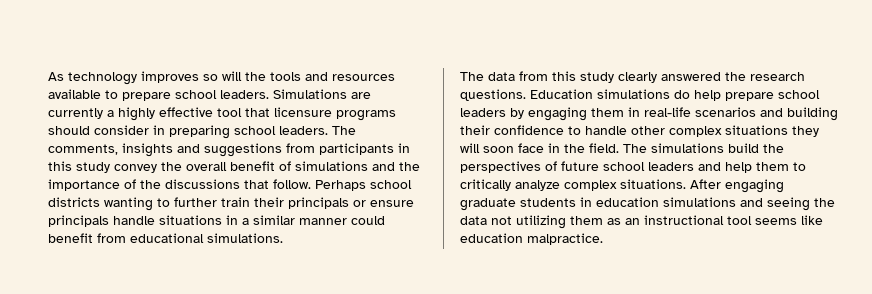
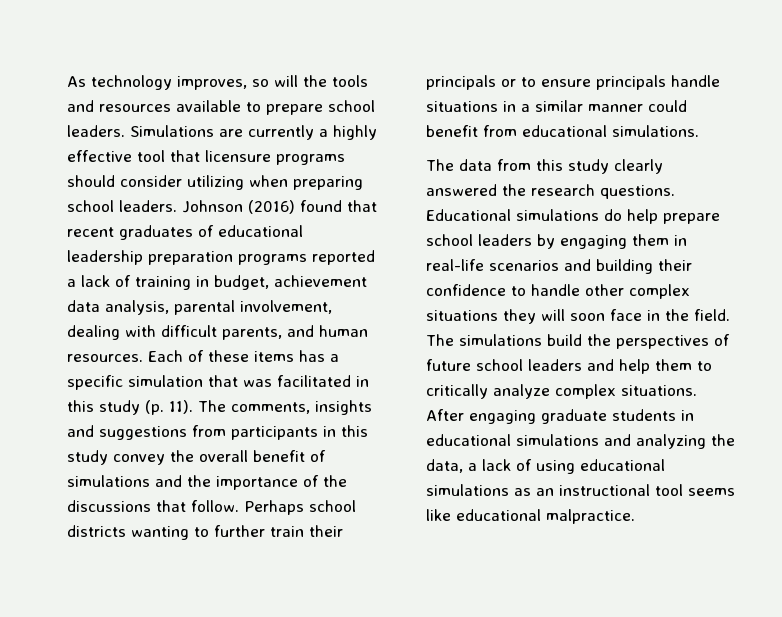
[141,71,199,83] improves -> [177,76,247,90] improves,
[153,125,165,135] in -> [187,175,288,190] utilizing when
(328, 130) none -> [182,200,377,214] [67,225,303,240] [67,250,375,265] [67,275,367,290] [67,300,332,315] [67,325,368,340] [67,350,339,362] [67,375,369,390] [67,400,193,415] Johnson (2016) found that recent graduates of educational leadership preparation programs reported a lack of training in budget, achievement data analysis, parental involvement, dealing with difficult parents, and human resources. Each of these items has a specific simulation that was facilitated in this study (p. 11).
(366, 203) none -> [521,77,536,87] to
[530,89,593,99] Education -> [426,209,511,221] Educational
[596,197,835,211] [460,215,603,229] education simulations and seeing the data not utilizing them -> [426,434,735,449] [426,459,665,474] [426,484,509,496] educational simulations and analyzing the data, a lack of using educational simulations
[460,233,523,243] education -> [456,509,541,521] educational

